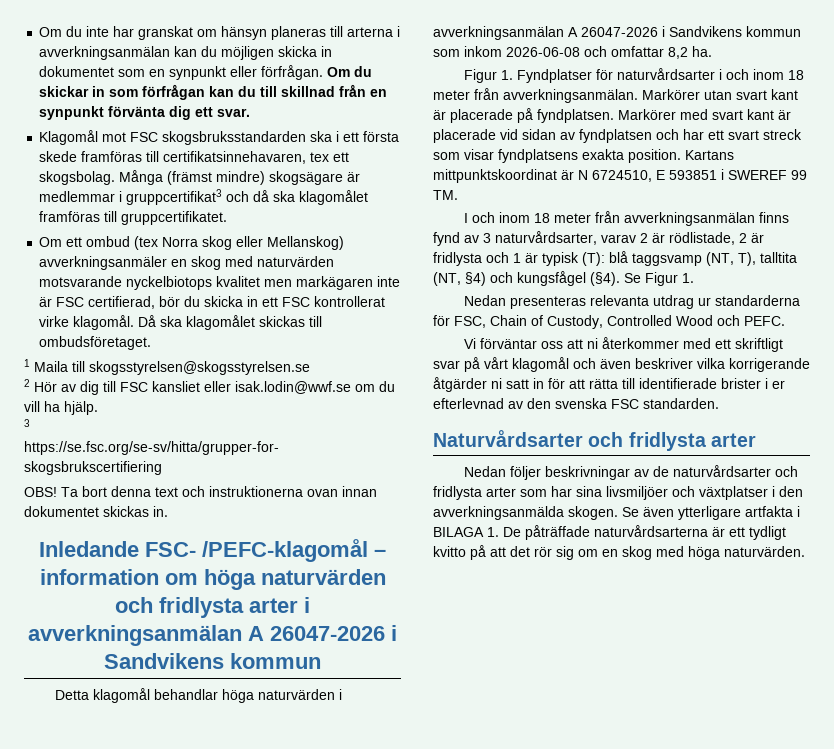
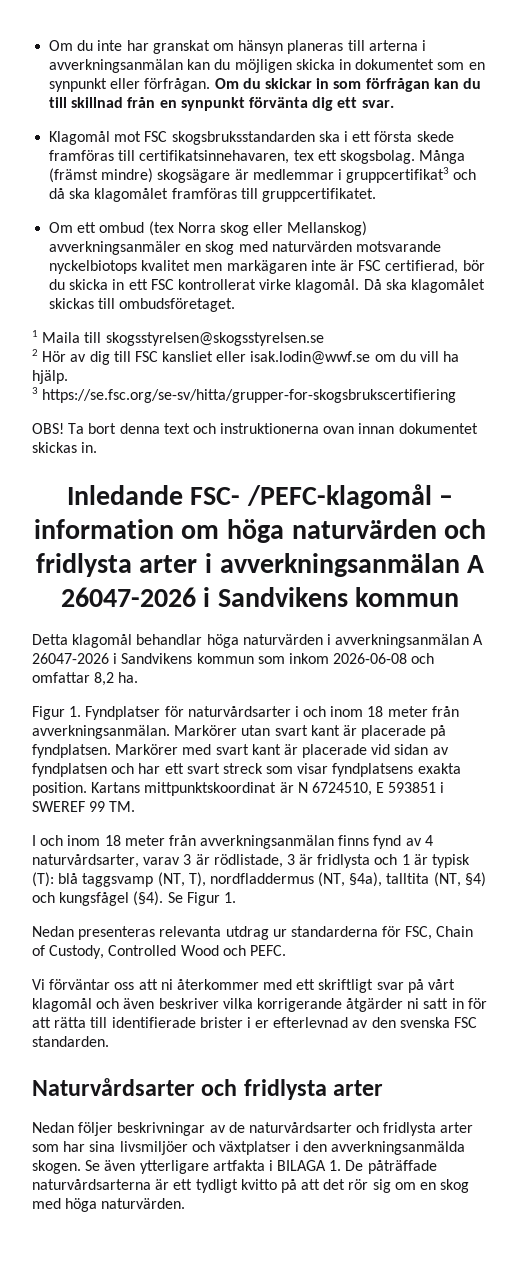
[483,233,491,243] 3 -> [424,835,433,846] 4
[640,233,648,243] 2 -> [183,854,192,865] 3
[739,233,747,243] 2 -> [286,854,295,865] 3
(756, 259) none -> [209,872,383,887] nordfladdermus (NT, §4a),

